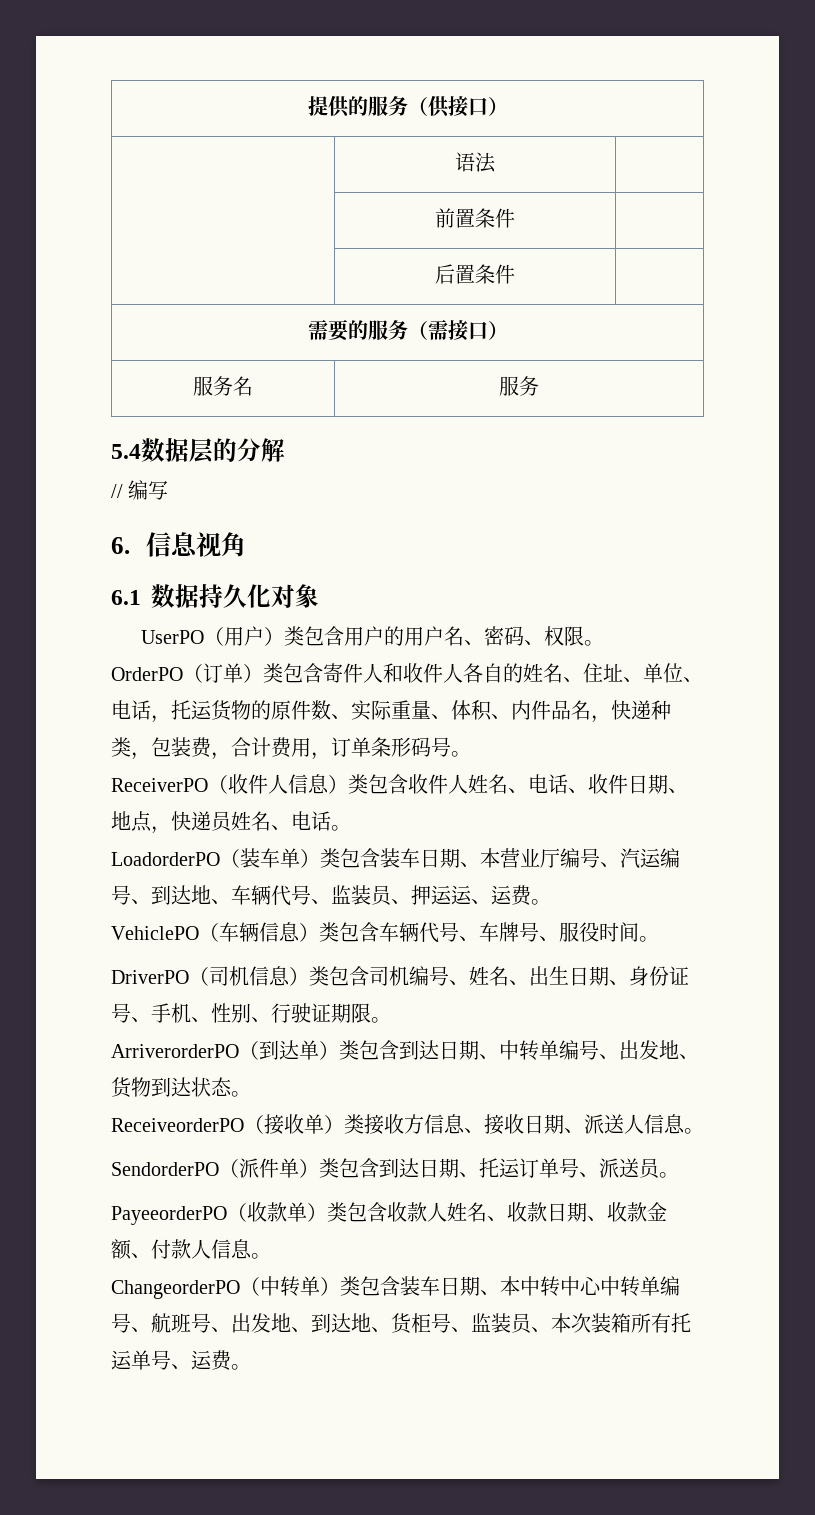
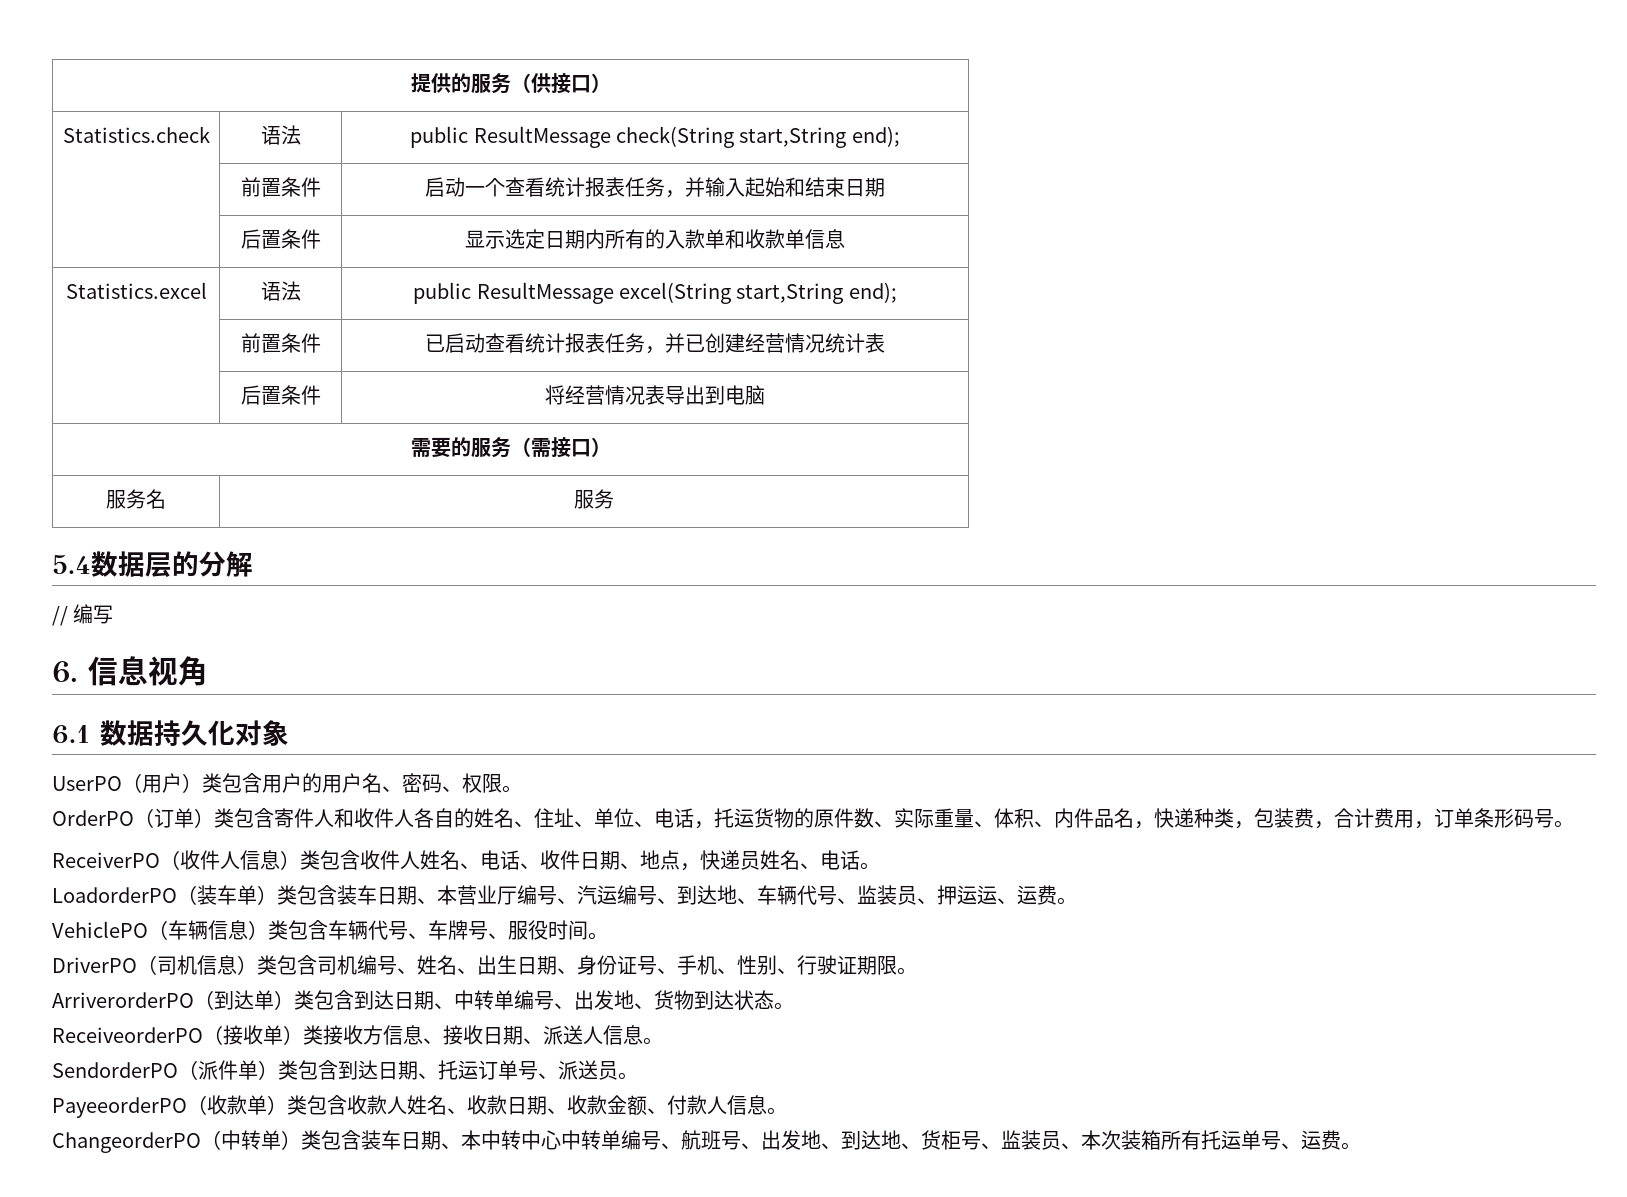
[455,152,496,173] [435,208,515,228] [435,264,515,284] | 语法 | // | 前置条件 | // | 后置条件 | -> [62,126,210,143] [260,125,301,145] [410,126,900,148] [240,177,321,197] [425,177,885,198] [240,229,321,249] [465,229,845,249] [65,282,207,299] [260,281,301,301] [413,282,897,304] [240,333,321,353] [425,333,885,354] [240,385,321,405] [545,385,765,405] Statistics.check | 语法 | public ResultMessage check(String start,String end); // | 前置条件 | 启动一个查看统计报表任务，并输入起始和结束日期 // | 后置条件 | 显示选定日期内所有的入款单和收款单信息 // Statistics.excel | 语法 | public ResultMessage excel(String start,String end); // | 前置条件 | 已启动查看统计报表任务，并已创建经营情况统计表 // | 后置条件 | 将经营情况表导出到电脑

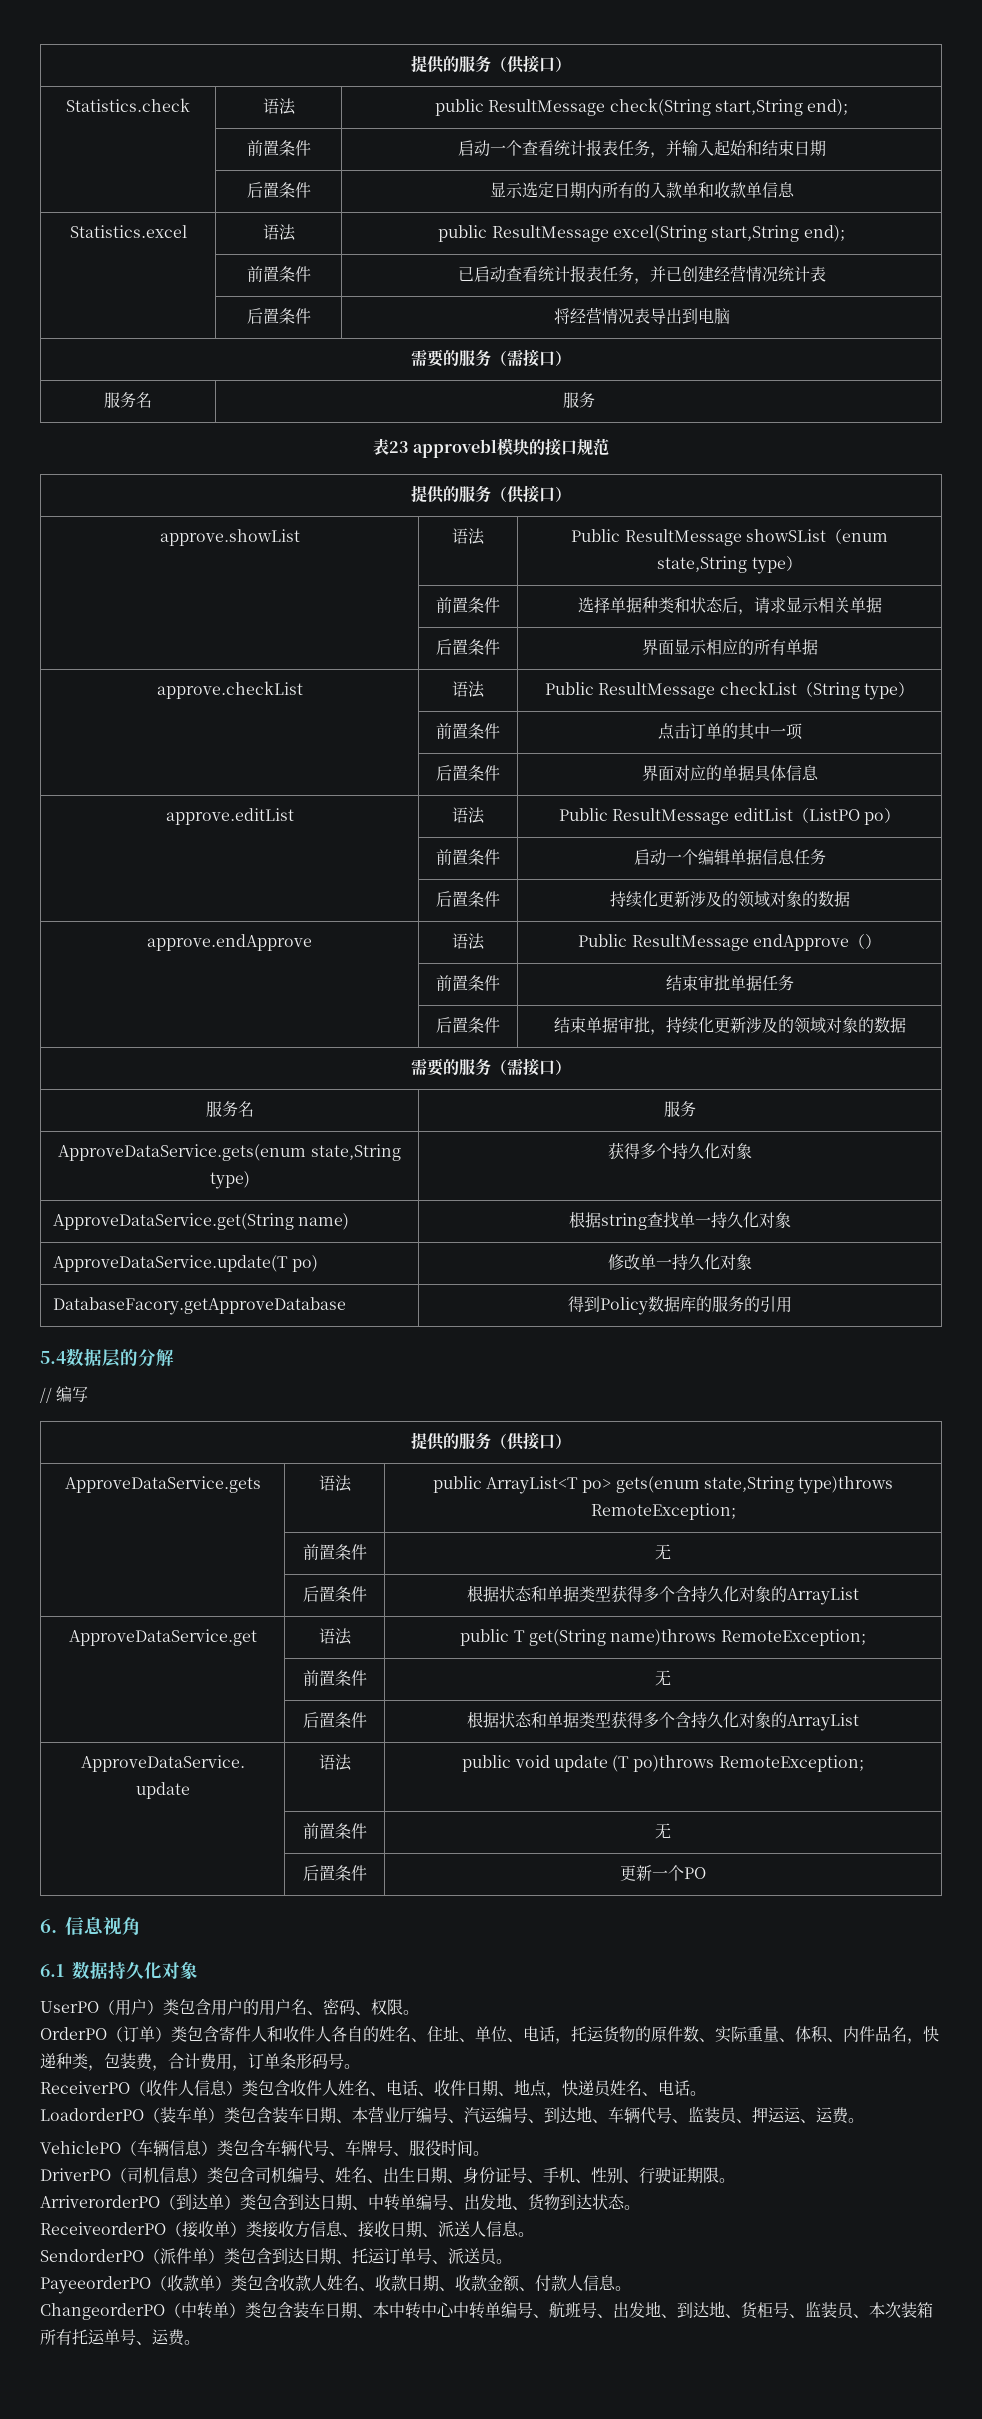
(614, 499) none -> [373,438,609,458] [411,485,571,504] [159,529,300,546] [452,528,485,545] [571,529,888,546] [657,556,802,574] [436,597,500,613] [577,597,882,615] [436,639,500,655] [641,639,818,655] [156,681,303,699] [452,681,485,698] [545,681,914,700] [436,723,500,739] [657,723,803,740] [436,765,500,781] [641,765,819,782] [165,808,294,825] [452,807,485,824] [559,808,900,825] [436,849,500,865] [633,849,826,866] [436,891,500,907] [609,891,850,908] [147,934,312,951] [452,933,485,950] [578,934,881,951] [436,975,500,991] [665,974,794,991] [436,1017,500,1033] [553,1016,906,1035] [411,1058,571,1076] [205,1101,254,1117] [664,1101,696,1117] [58,1144,401,1161] [209,1171,250,1189] [608,1142,752,1159] [52,1213,349,1230] [569,1211,791,1230] [52,1255,318,1272] [608,1254,752,1270] [52,1297,346,1315] [568,1296,792,1315] // 表23 approvebl模块的接口规范 // 提供的服务（供接口） // approve.showList | 语法 | Public ResultMessage showSList（enum state,String type） // | 前置条件 | 选择单据种类和状态后，请求显示相关单据 // | 后置条件 | 界面显示相应的所有单据 // approve.checkList | 语法 | Public ResultMessage checkList（String type） // | 前置条件 | 点击订单的其中一项 // | 后置条件 | 界面对应的单据具体信息 // approve.editList | 语法 | Public ResultMessage editList（ListPO po） // | 前置条件 | 启动一个编辑单据信息任务 // | 后置条件 | 持续化更新涉及的领域对象的数据 // approve.endApprove | 语法 | Public ResultMessage endApprove（） // | 前置条件 | 结束审批单据任务 // | 后置条件 | 结束单据审批，持续化更新涉及的领域对象的数据 // 需要的服务（需接口） // 服务名 | 服务 // ApproveDataService.gets(enum state,String type) | 获得多个持久化对象 // ApproveDataService.get(String name) | 根据string查找单一持久化对象 // ApproveDataService.update(T po) | 修改单一持久化对象 // DatabaseFacory.getApproveDatabase | 得到Policy数据库的服务的引用
(114, 614) none -> [411,1432,571,1451] [64,1476,261,1493] [318,1475,352,1492] [432,1476,894,1494] [590,1503,736,1520] [302,1544,367,1560] [655,1544,671,1560] [302,1586,367,1602] [467,1585,859,1605] [68,1629,257,1646] [318,1628,352,1645] [460,1629,866,1646] [302,1670,367,1686] [655,1670,671,1686] [302,1712,367,1728] [467,1711,859,1731] [80,1755,245,1772] [135,1782,190,1799] [318,1754,352,1771] [462,1755,864,1772] [302,1823,367,1839] [655,1823,671,1839] [302,1865,367,1881] [620,1865,706,1881] // 提供的服务（供接口） // ApproveDataService.gets | 语法 | public ArrayList<T po> gets(enum state,String type)throws RemoteException; // | 前置条件 | 无 // | 后置条件 | 根据状态和单据类型获得多个含持久化对象的ArrayList // ApproveDataService.get | 语法 | public T get(String name)throws RemoteException; // | 前置条件 | 无 // | 后置条件 | 根据状态和单据类型获得多个含持久化对象的ArrayList // ApproveDataService. update | 语法 | public void update (T po)throws RemoteException; // | 前置条件 | 无 // | 后置条件 | 更新一个PO

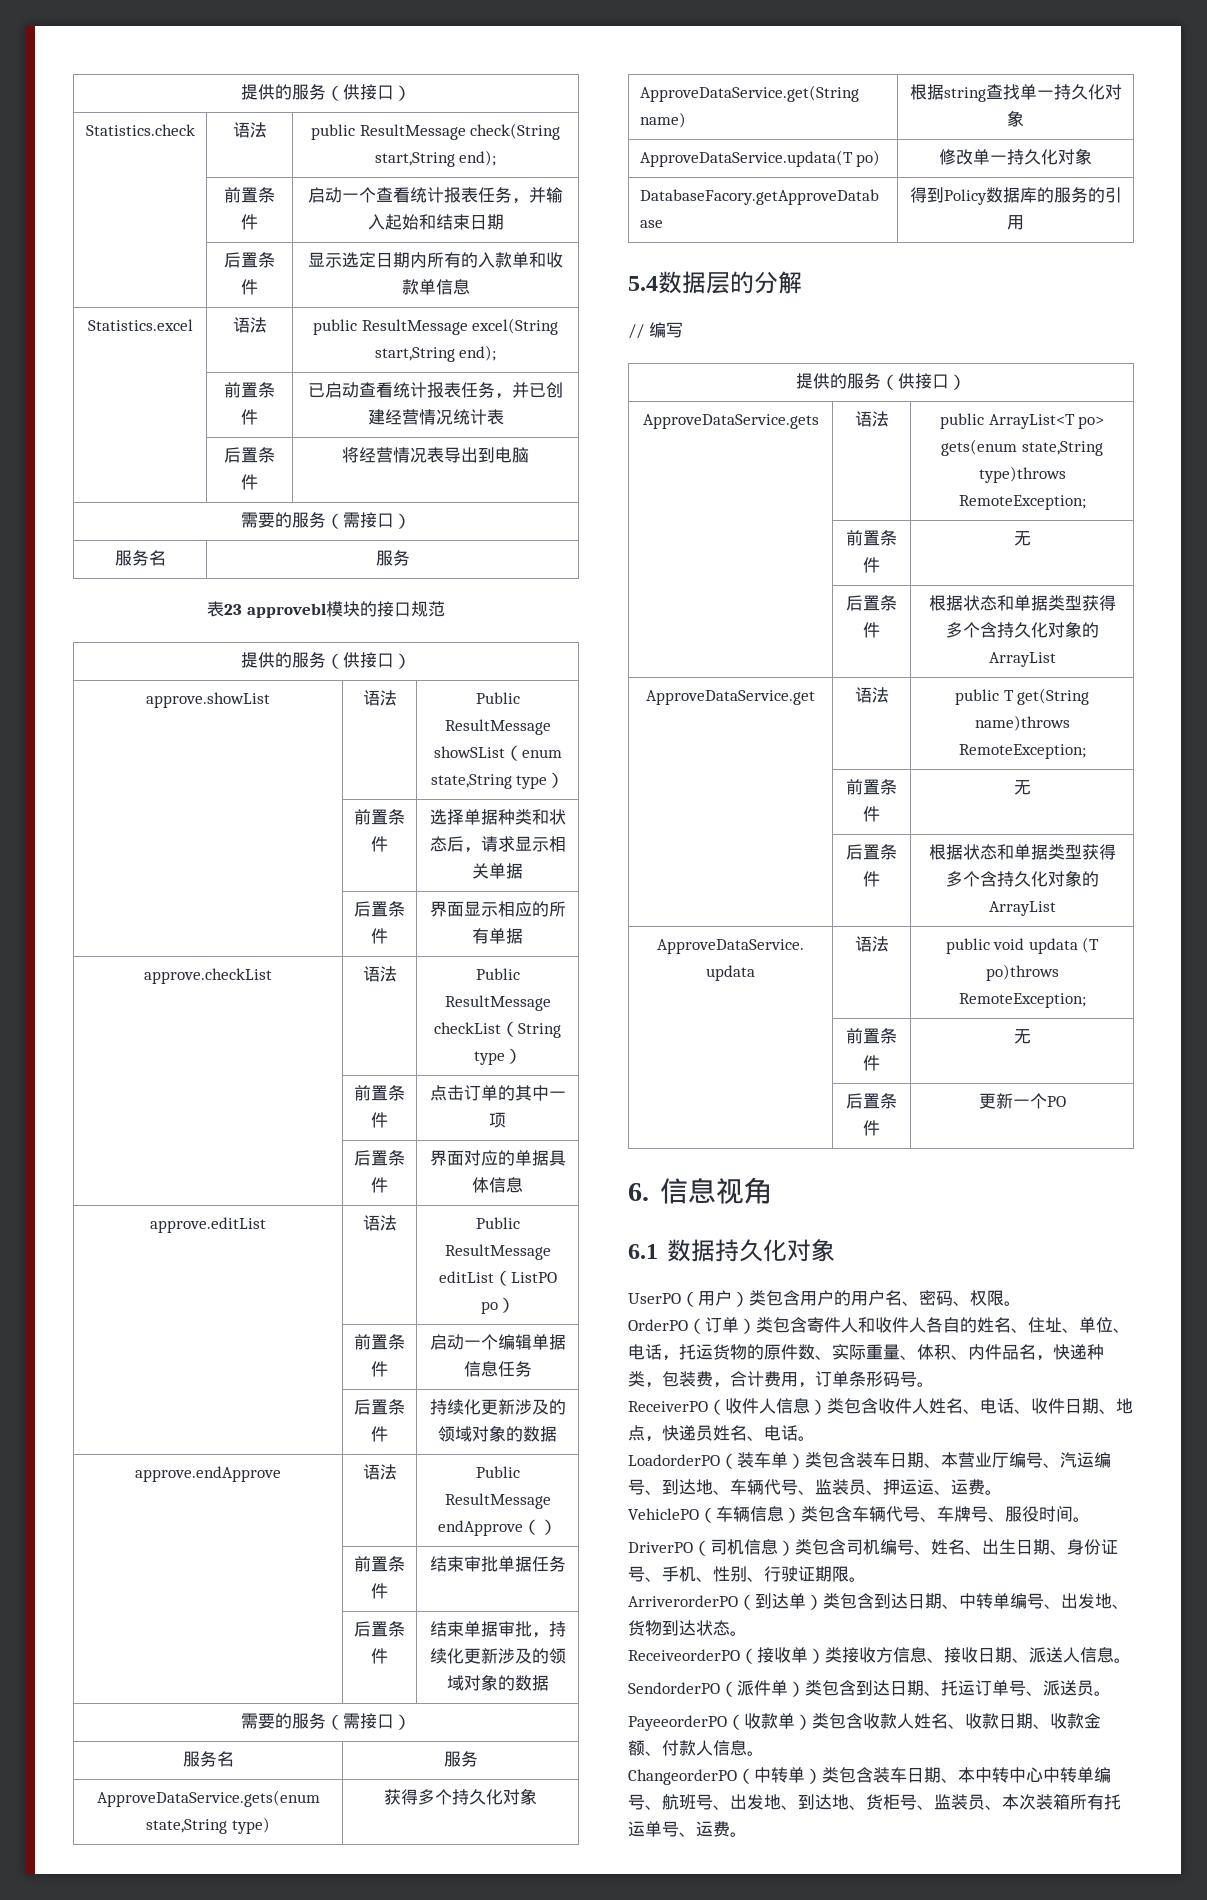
[52,1255,288,1272] ApproveDataService.update(T -> [639,150,853,167] ApproveDataService.updata(T
[135,1782,190,1799] update -> [706,965,755,981] updata
[553,1755,608,1772] update -> [1028,938,1078,954] updata

